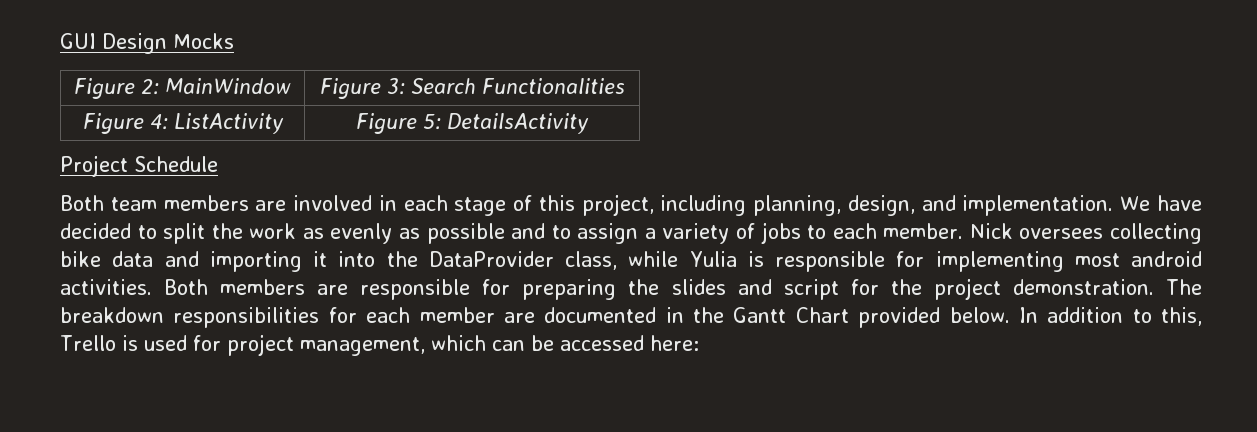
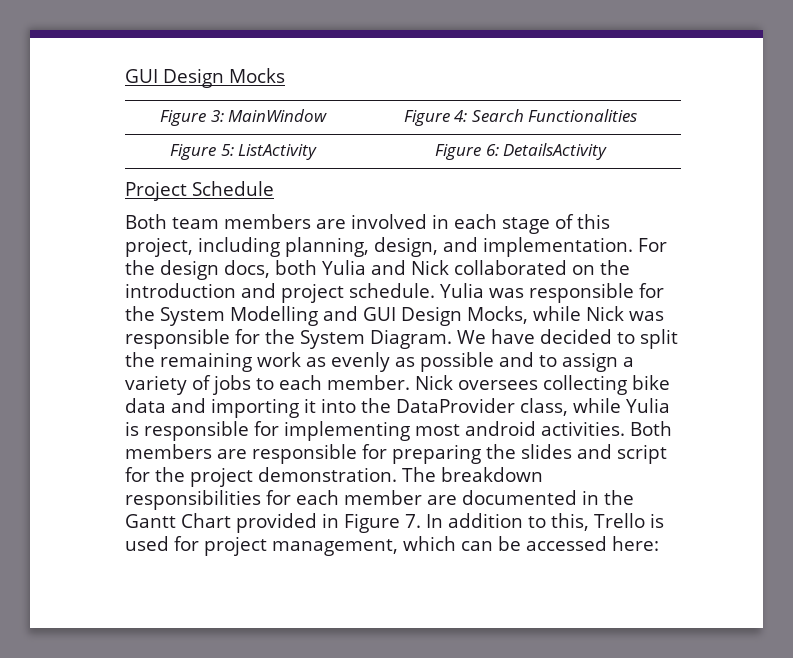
[141,79,159,95] 2: -> [210,110,224,122] 3:
[386,78,405,95] 3: -> [454,110,468,122] 4:
[149,114,168,130] 4: -> [220,144,234,156] 5:
[423,114,441,130] 5: -> [485,144,499,156] 6:
(1114, 205) none -> [638,238,667,252] [125,260,630,280] [125,283,664,303] [125,306,664,326] [125,329,452,349] For the design docs, both Yulia and Nick collaborated on the introduction and project schedule. Yulia was responsible for the System Modelling and GUI Design Mocks, while Nick was responsible for the System Diagram.
(243, 231) none -> [160,352,252,372] remaining
[949,307,1010,323] below. -> [322,513,421,533] in Figure 7.

